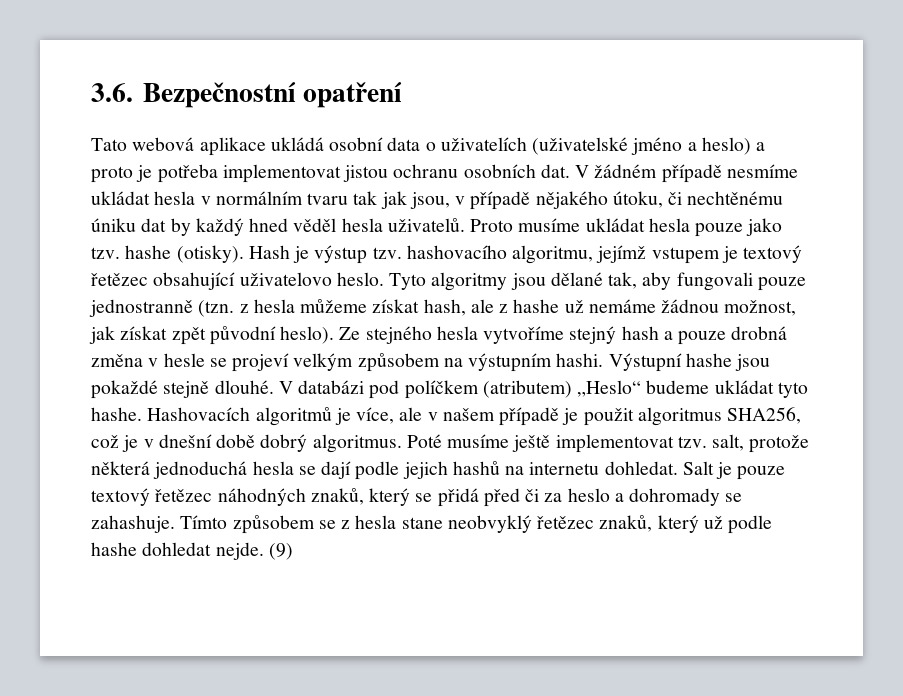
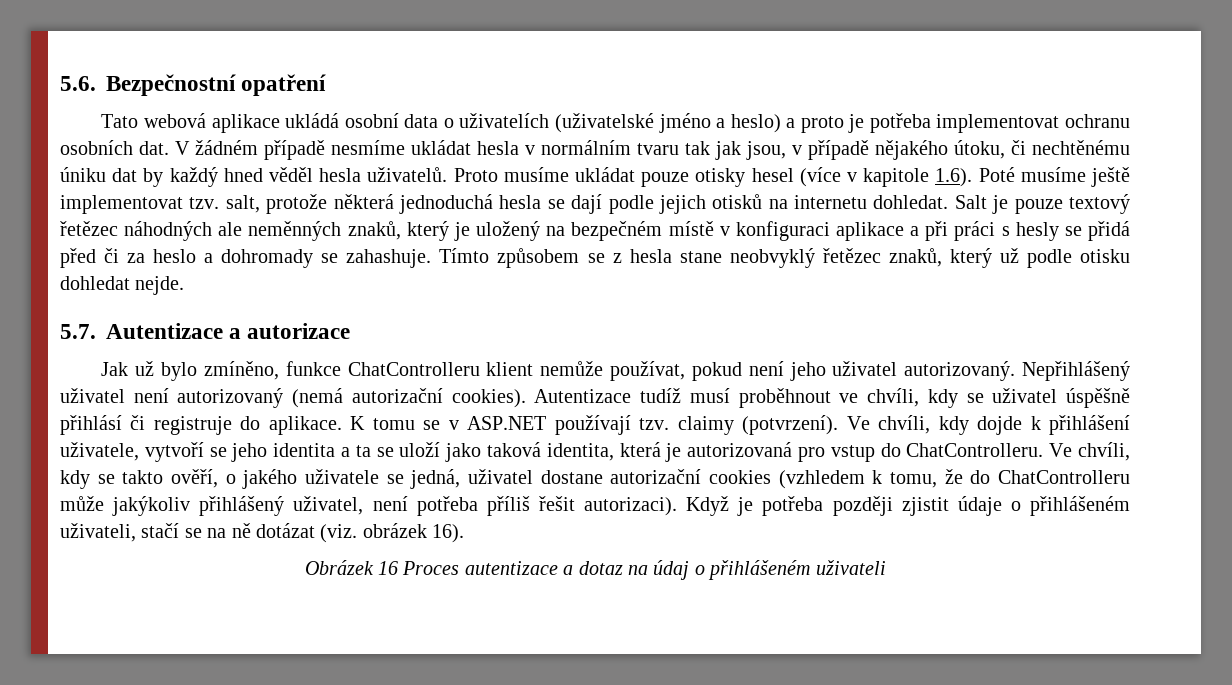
[91,83,133,102] 3.6. -> [60,76,96,91] 5.6.
[343,165,389,182] jistou -> (1060, 123) none
[648,218,783,237] [91,245,803,264] [91,272,806,291] [89,299,797,317] [89,326,788,345] [91,353,771,372] [91,380,808,399] [91,407,802,426] [91,434,402,453] hesla pouze jako tzv. hashe (otisky). Hash je výstup tzv. hashovacího algoritmu, jejímž vstupem je textový řetězec obsahující uživatelovo heslo. Tyto algoritmy jsou dělané tak, aby fungovali pouze jednostranně (tzn. z hesla můžeme získat hash, ale z hashe už nemáme žádnou možnost, jak získat zpět původní heslo). Ze stejného hesla vytvoříme stejný hash a pouze drobná změna v hesle se projeví velkým způsobem na výstupním hashi. Výstupní hashe jsou pokaždé stejně dlouhé. V databázi pod políčkem (atributem) „Heslo“ budeme ukládat tyto hashe. Hashovacích algoritmů je více, ale v našem případě je použit algoritmus SHA256, což je v dnešní době dobrý algoritmus. -> [641,167,973,187] pouze otisky hesel (více v kapitole 1.6).
[452,461,500,475] hashů -> [712,194,763,209] otisků
[310,488,411,506] znaků, který -> [218,221,1059,241] ale neměnných znaků, který je uložený na bezpečném místě v konfiguraci aplikace a při práci s hesly
[91,542,137,556] hashe -> [1079,249,1130,263] otisku
[268,543,293,560] (9) -> [60,323,351,339] [101,361,1130,381] [60,388,1131,408] [60,415,1131,435] [60,442,1130,462] [60,469,1130,489] [60,496,1130,516] [60,523,465,543] [304,560,886,580] // 5.7. Autentizace a autorizace // Jak už bylo zmíněno, funkce ChatControlleru klient nemůže používat, pokud není jeho uživatel autorizovaný. Nepřihlášený uživatel není autorizovaný (nemá autorizační cookies). Autentizace tudíž musí proběhnout ve chvíli, kdy se uživatel úspěšně přihlásí či registruje do aplikace. K tomu se v ASP.NET používají tzv. claimy (potvrzení). Ve chvíli, kdy dojde k přihlášení uživatele, vytvoří se jeho identita a ta se uloží jako taková identita, která je autorizovaná pro vstup do ChatControlleru. Ve chvíli, kdy se takto ověří, o jakého uživatele se jedná, uživatel dostane autorizační cookies (vzhledem k tomu, že do ChatControlleru může jakýkoliv přihlášený uživatel, není potřeba příliš řešit autorizaci). Když je potřeba později zjistit údaje o přihlášeném uživateli, stačí se na ně dotázat (viz. obrázek 16). // Obrázek 16 Proces autentizace a dotaz na údaj o přihlášeném uživateli

